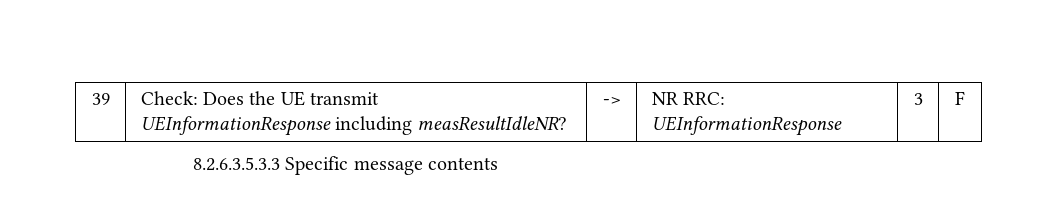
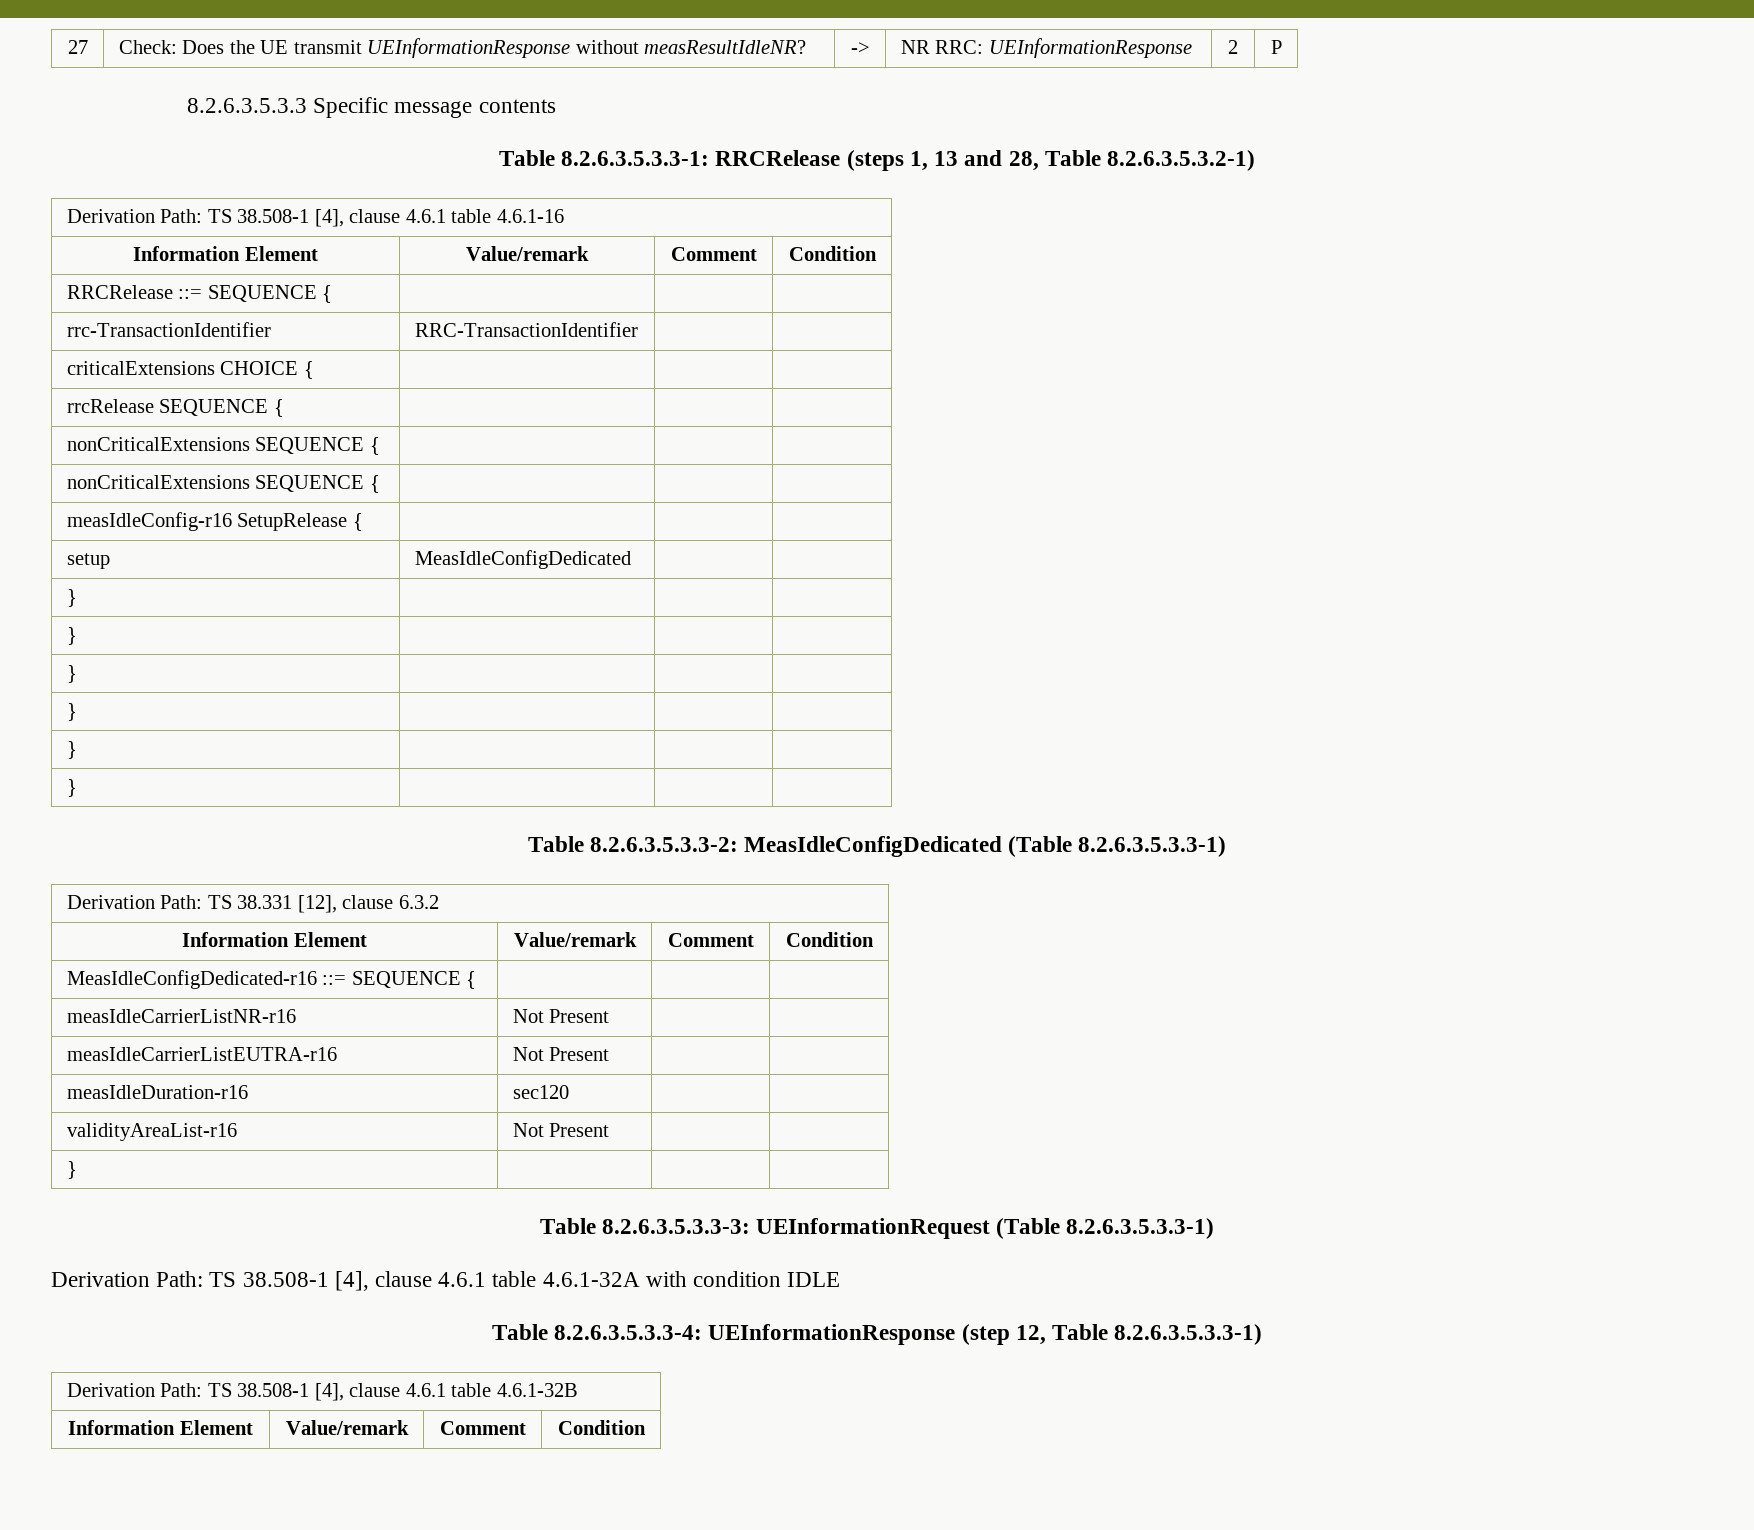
[91,93,110,105] 39 -> [67,40,88,54] 27
[335,116,413,135] including -> [575,40,639,54] without
[913,93,923,105] [955,91,965,105] 3 | F -> [1228,40,1238,54] [1270,40,1282,54] 2 | P
(499, 163) none -> [499,150,1255,171] [66,209,564,227] [133,246,318,261] [466,246,589,261] [670,247,757,261] [788,246,877,261] [66,285,333,303] [66,322,271,337] [414,322,638,337] [66,361,314,379] [66,399,284,417] [66,437,380,455] [66,475,380,493] [66,512,363,531] [66,553,110,569] [414,550,631,569] [66,589,77,607] [66,627,77,645] [66,665,77,683] [66,703,77,721] [66,741,77,759] [66,779,77,797] [527,836,1227,857] [66,895,439,913] [182,932,367,947] [513,932,637,947] [667,933,754,947] [785,932,874,947] [66,970,477,989] [66,1009,296,1023] [512,1009,610,1023] [66,1047,337,1061] [512,1047,610,1061] [66,1085,248,1099] [512,1085,569,1099] [66,1123,237,1141] [512,1123,610,1137] [66,1161,77,1179] [539,1218,1215,1239] [51,1271,841,1291] [491,1324,1263,1345] [66,1383,578,1401] [68,1420,253,1435] [285,1420,409,1435] [439,1421,526,1435] [557,1420,646,1435] // Table 8.2.6.3.5.3.3-1: RRCRelease (steps 1, 13 and 28, Table 8.2.6.3.5.3.2-1) // Derivation Path: TS 38.508-1 [4], clause 4.6.1 table 4.6.1-16 // Information Element | Value/remark | Comment | Condition // RRCRelease ::= SEQUENCE { | | | // rrc-TransactionIdentifier | RRC-TransactionIdentifier | | // criticalExtensions CHOICE { | | | // rrcRelease SEQUENCE { | | | // nonCriticalExtensions SEQUENCE { | | | // nonCriticalExtensions SEQUENCE { | | | // measIdleConfig-r16 SetupRelease { | | | // setup | MeasIdleConfigDedicated | | // } | | | // } | | | // } | | | // } | | | // } | | | // } | | | // Table 8.2.6.3.5.3.3-2: MeasIdleConfigDedicated (Table 8.2.6.3.5.3.3-1) // Derivation Path: TS 38.331 [12], clause 6.3.2 // Information Element | Value/remark | Comment | Condition // MeasIdleConfigDedicated-r16 ::= SEQUENCE { | | | // measIdleCarrierListNR-r16 | Not Present | | // measIdleCarrierListEUTRA-r16 | Not Present | | // measIdleDuration-r16 | sec120 | | // validityAreaList-r16 | Not Present | | // } | | | // Table 8.2.6.3.5.3.3-3: UEInformationRequest (Table 8.2.6.3.5.3.3-1) // Derivation Path: TS 38.508-1 [4], clause 4.6.1 table 4.6.1-32A with condition IDLE // Table 8.2.6.3.5.3.3-4: UEInformationResponse (step 12, Table 8.2.6.3.5.3.3-1) // Derivation Path: TS 38.508-1 [4], clause 4.6.1 table 4.6.1-32B // Information Element | Value/remark | Comment | Condition

